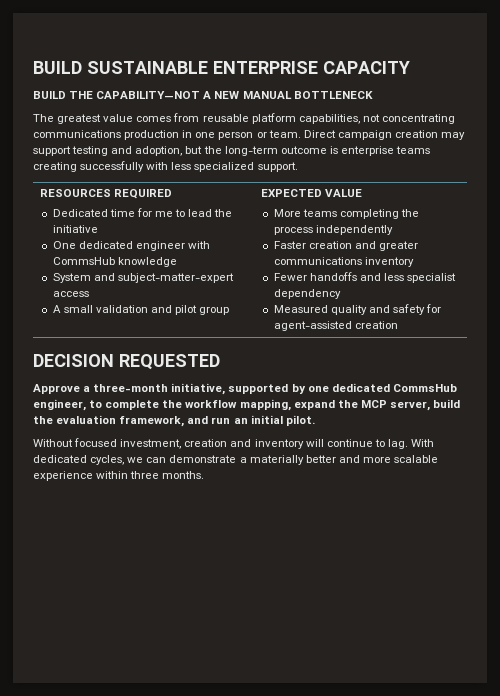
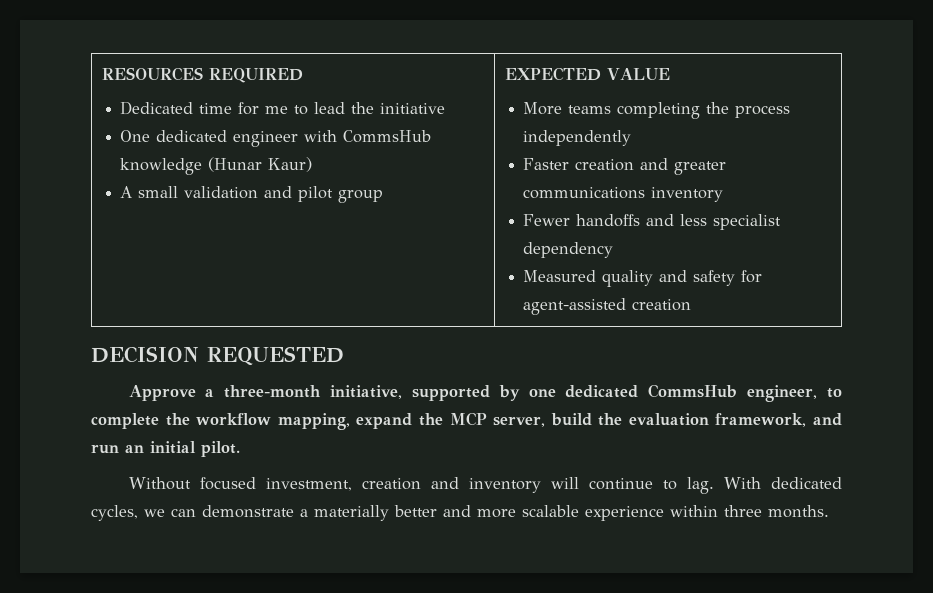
[33,61,410,74] [33,91,373,99] [33,113,455,124] [33,130,466,140] [33,146,431,156] [33,161,298,172] BUILD SUSTAINABLE ENTERPRISE CAPACITY // BUILD THE CAPABILITY—NOT A NEW MANUAL BOTTLENECK // The greatest value comes from reusable platform capabilities, not concentrating communications production in one person or team. Direct campaign creation may support testing and adoption, but the long-term outcome is enterprise teams creating successfully with less specialized support. // -> (102, 74) none
[52,273,234,283] [52,291,89,297] // System and subject-matter-expert access -> [208,157,313,172] (Hunar Kaur)

